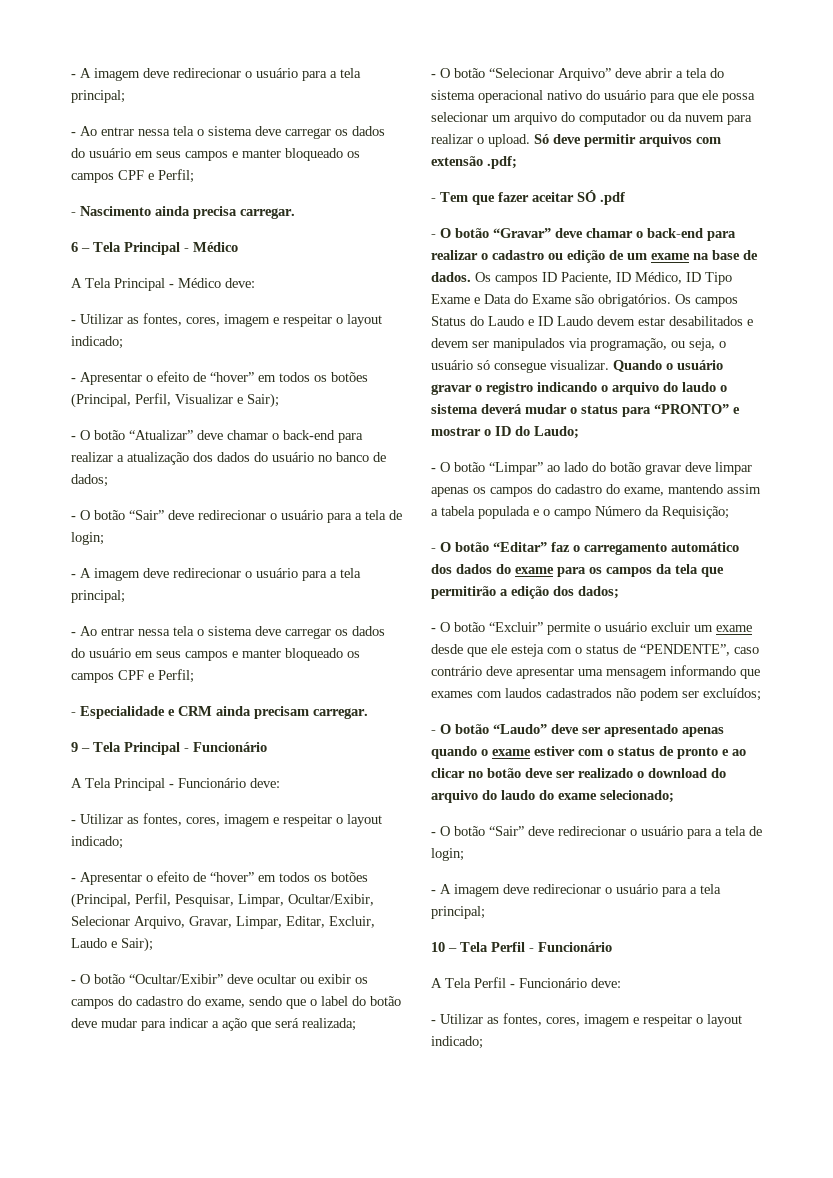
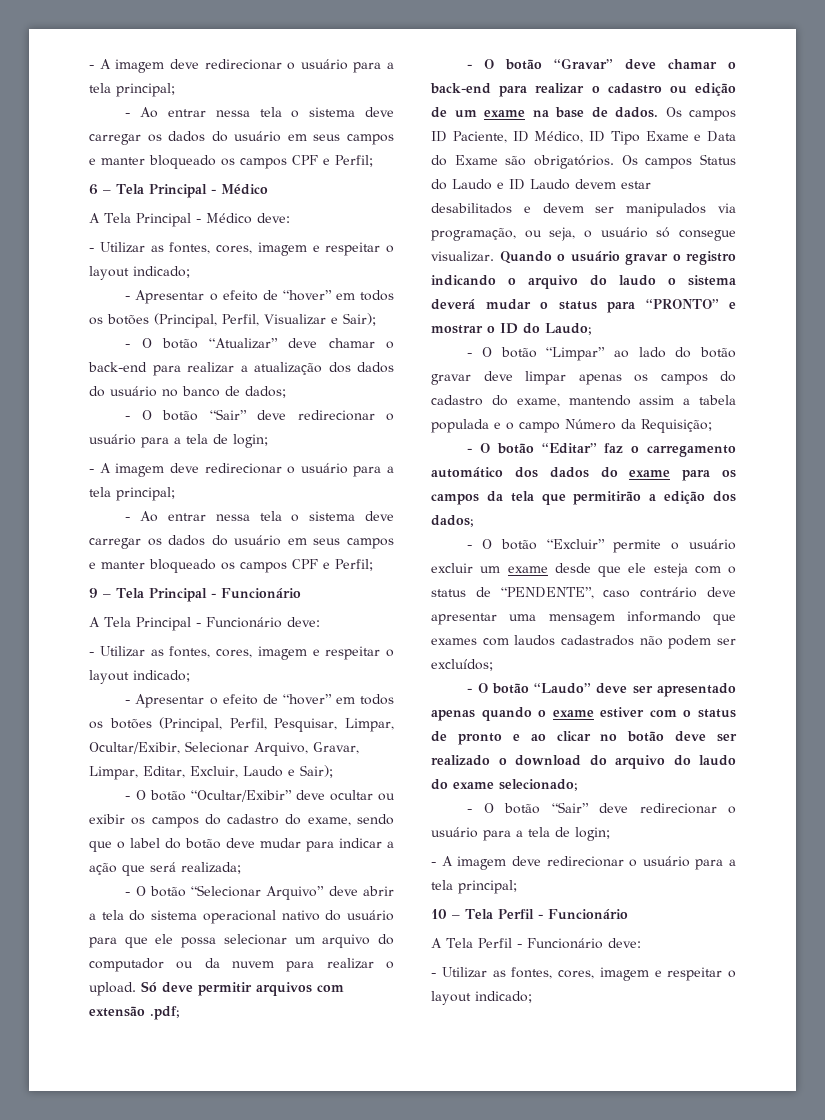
[71,206,295,219] // - Nascimento ainda precisa carregar. -> (373, 161) none
[71,706,368,719] // - Especialidade e CRM ainda precisam carregar. -> (373, 565) none
[431,190,625,205] // - Tem que fazer aceitar SÓ .pdf -> (180, 1013) none

